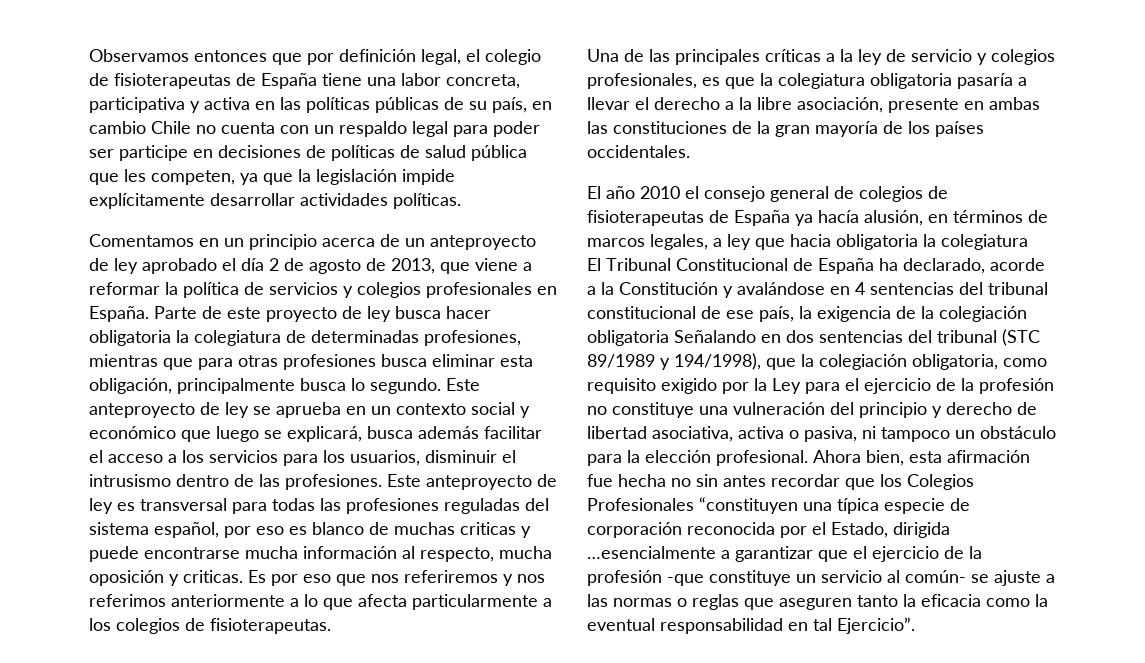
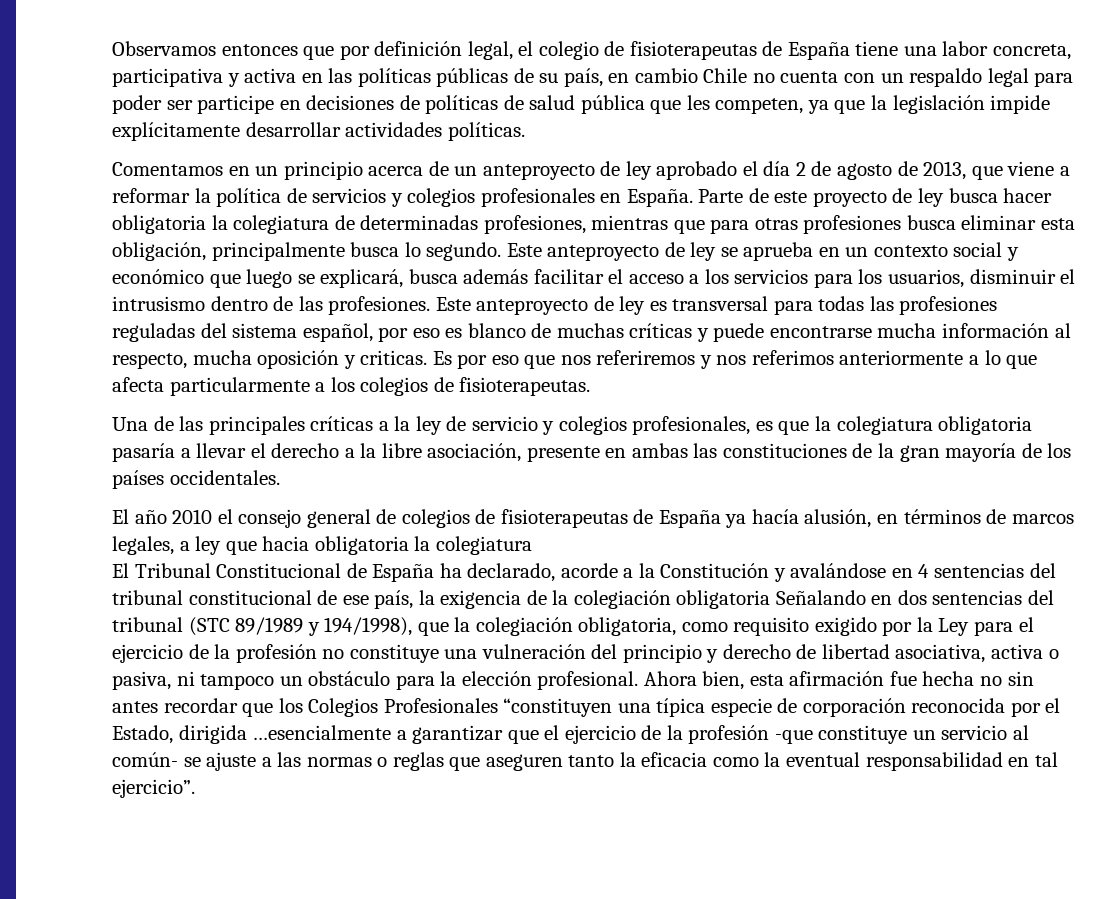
[460,522,516,535] criticas -> [629,323,693,338] críticas
[837,617,915,634] Ejercicio”. -> [112,779,195,798] ejercicio”.

